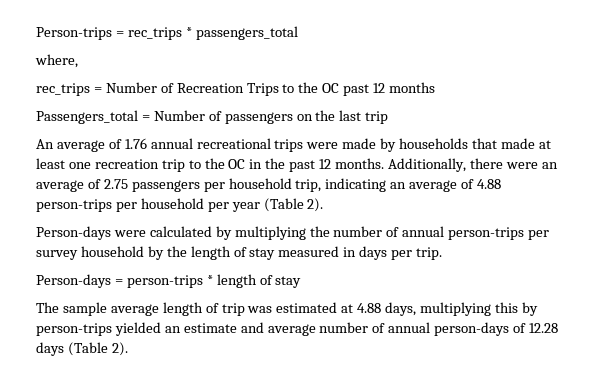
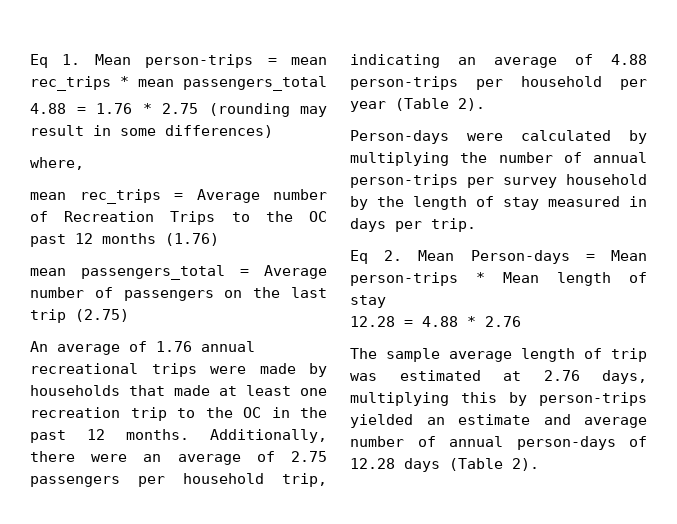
[36,27,124,40] Person-trips = -> [30,54,327,68] Eq 1. Mean person-trips = mean
[195,26,298,40] passengers_total -> [138,76,327,91] [30,103,327,117] [30,125,273,138] mean passengers_total // 4.88 = 1.76 * 2.75 (rounding may result in some differences)
(78, 61) none -> [30,192,66,200] mean
[105,82,157,93] Number -> [196,189,327,203] Average number
[36,110,205,124] // Passengers_total = Number -> [165,233,219,246] [30,265,327,280] [30,287,84,298] (1.76) // mean passengers_total = Average number
(389, 117) none -> [75,309,129,322] (2.75)
(443, 253) none -> [350,250,455,264] Eq 2. Mean
(123, 282) none -> [611,250,647,261] Mean
[216,274,302,288] length of stay -> [503,272,647,286] [350,295,386,308] [350,316,521,327] Mean length of stay // 12.28 = 4.88 * 2.76
[357,303,382,313] 4.88 -> [543,370,580,381] 2.76

